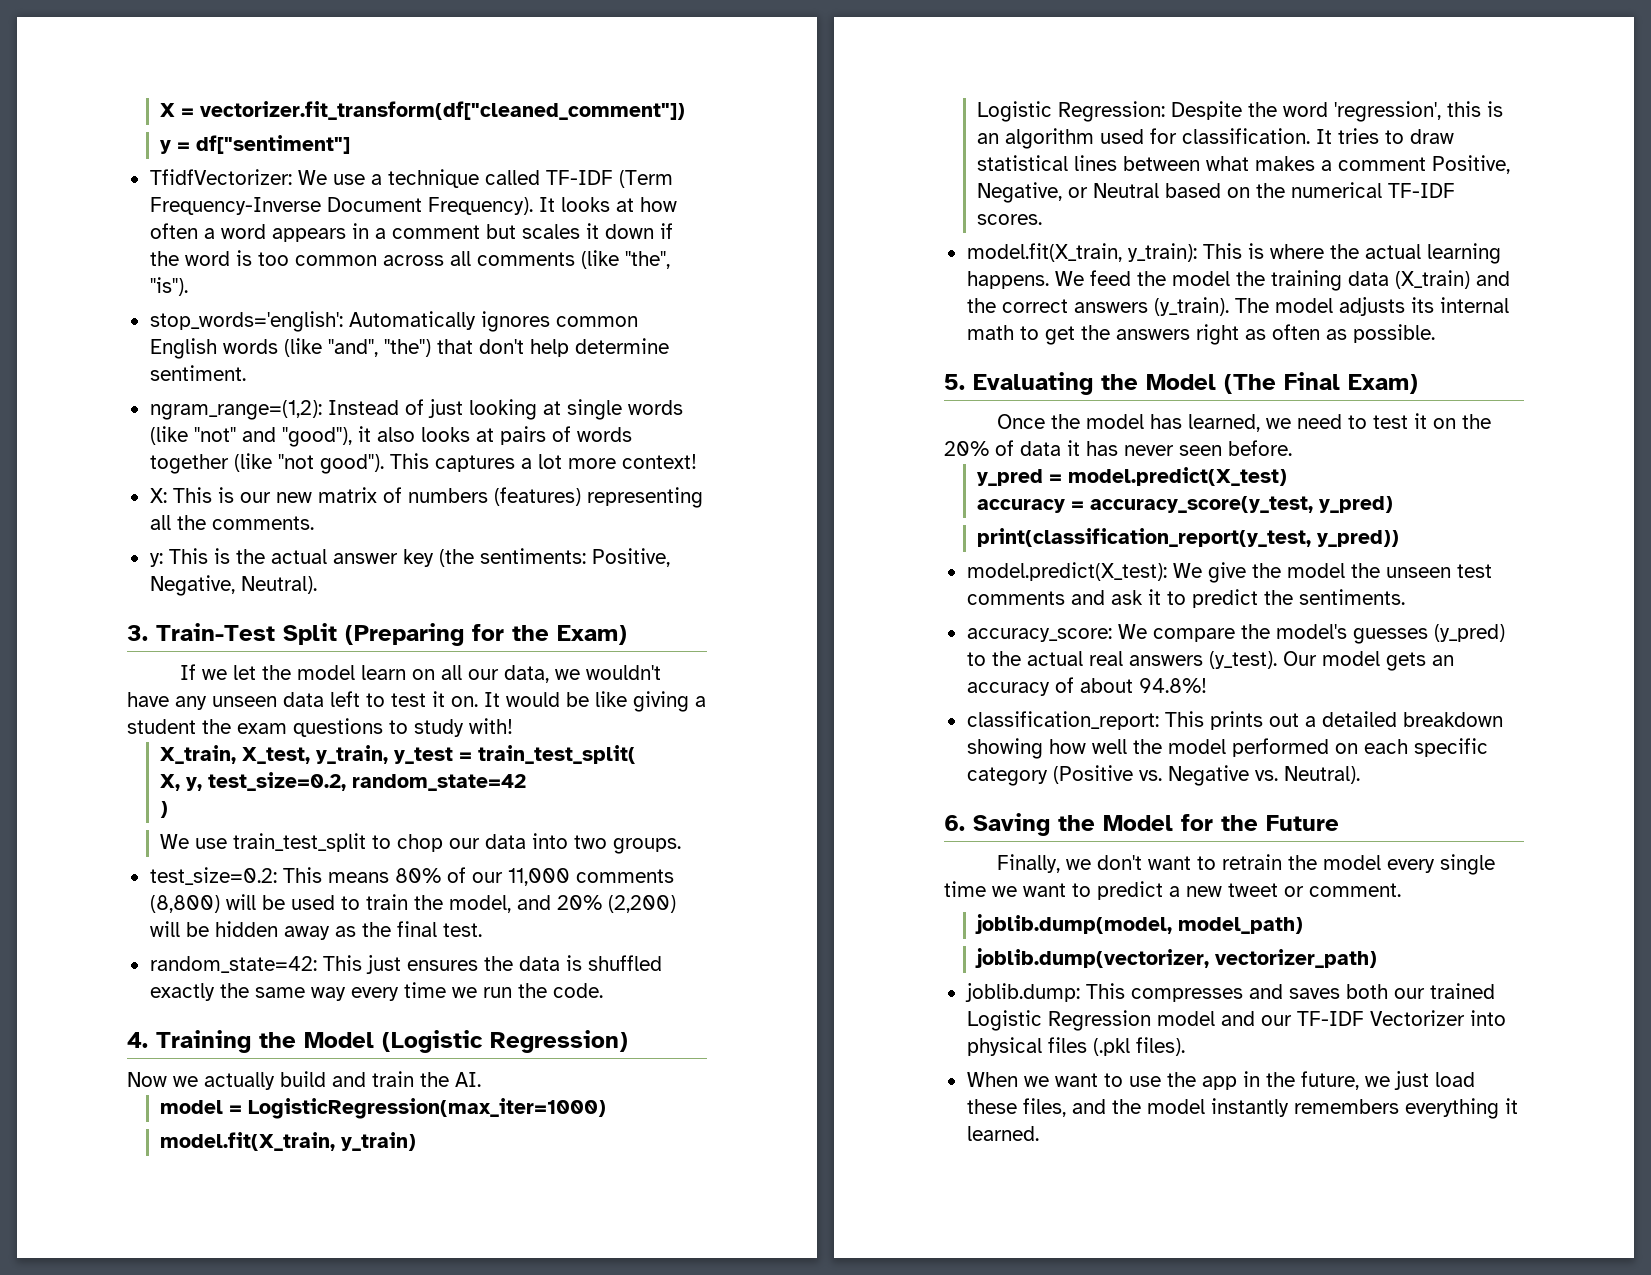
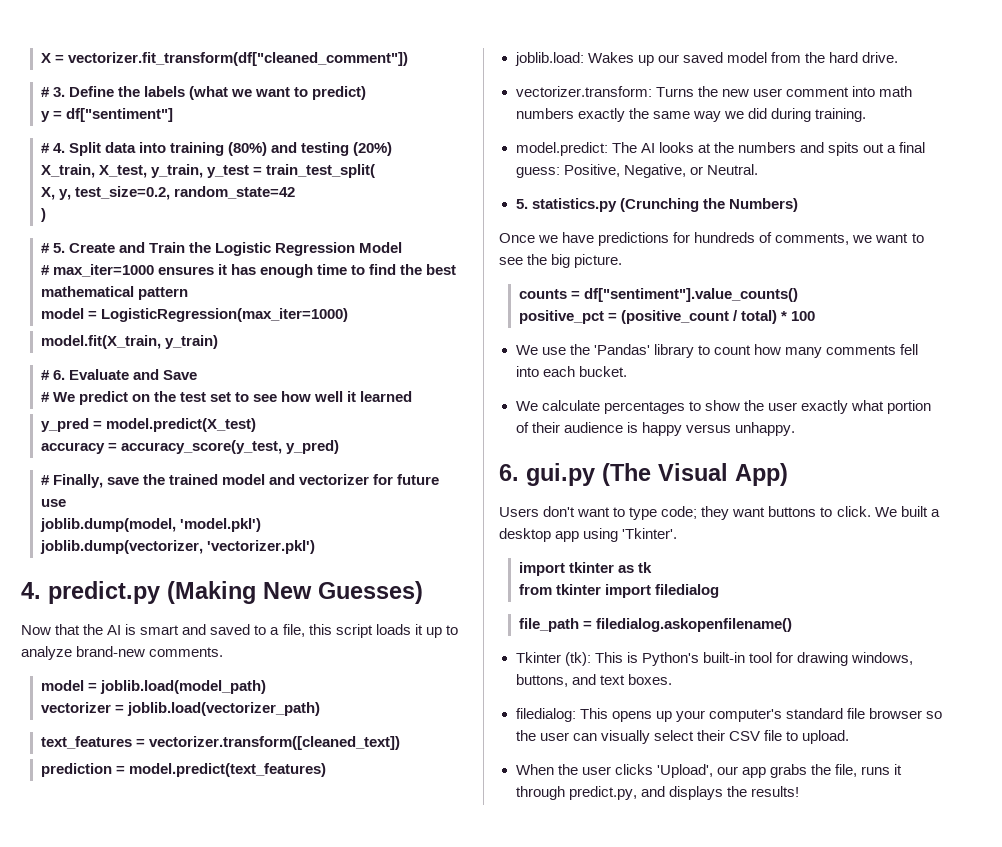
[159,135,350,154] [149,169,673,188] [149,197,677,215] [149,223,673,242] [149,250,670,269] [149,277,188,296] [149,311,638,332] [149,338,669,359] [149,365,246,381] [149,399,683,420] [149,426,632,447] [149,453,697,474] [149,487,703,508] [149,515,314,530] [149,548,670,567] [149,575,317,596] [127,623,627,646] [180,664,662,683] [127,691,706,712] [127,718,513,737] y = df["sentiment"] // TfidfVectorizer: We use a technique called TF-IDF (Term Frequency-Inverse Document Frequency). It looks at how often a word appears in a comment but scales it down if the word is too common across all comments (like "the", "is"). // stop_words='english': Automatically ignores common English words (like "and", "the") that don't help determine sentiment. // ngram_range=(1,2): Instead of just looking at single words (like "not" and "good"), it also looks at pairs of words together (like "not good"). This captures a lot more context! // X: This is our new matrix of numbers (features) representing all the comments. // y: This is the actual answer key (the sentiments: Positive, Negative, Neutral). // 3. Train-Test Split (Preparing for the Exam) // If we let the model learn on all our data, we wouldn't have any unseen data left to test it on. It would be like giving a student the exam questions to study with! -> [40,86,367,100] [40,108,173,122] [40,142,393,156] # 3. Define the labels (what we want to predict) // y = df["sentiment"] // # 4. Split data into training (80%) and testing (20%)
[159,833,681,854] [149,867,674,886] [149,894,676,913] [149,921,482,940] [149,955,662,974] [149,982,603,1001] [127,1030,628,1053] [127,1071,481,1090] We use train_test_split to chop our data into two groups. // test_size=0.2: This means 80% of our 11,000 comments (8,800) will be used to train the model, and 20% (2,200) will be hidden away as the final test. // random_state=42: This just ensures the data is shuffled exactly the same way every time we run the code. // 4. Training the Model (Logistic Regression) // Now we actually build and train the AI. -> [40,242,403,256] [40,264,457,278] [40,286,188,300] # 5. Create and Train the Logistic Regression Model // # max_iter=1000 ensures it has enough time to find the best mathematical pattern
[976,101,1503,122] [976,128,1454,149] [976,155,1510,174] [976,182,1455,203] [976,214,1042,225] [966,243,1501,264] [966,270,1510,291] [966,297,1509,316] [966,324,1435,345] [944,372,1418,395] [997,413,1492,432] [944,440,1292,456] Logistic Regression: Despite the word 'regression', this is an algorithm used for classification. It tries to draw statistical lines between what makes a comment Positive, Negative, or Neutral based on the numerical TF-IDF scores. // model.fit(X_train, y_train): This is where the actual learning happens. We feed the model the training data (X_train) and the correct answers (y_train). The model adjusts its internal math to get the answers right as often as possible. // 5. Evaluating the Model (The Final Exam) // Once the model has learned, we need to test it on the 20% of data it has never seen before. -> [40,369,197,380] [40,391,413,405] # 6. Evaluate and Save // # We predict on the test set to see how well it learned
[976,528,1399,547] [966,562,1492,583] [966,589,1405,608] [966,624,1505,644] [966,651,1454,671] [966,677,1207,696] [966,711,1503,730] [966,738,1488,759] [966,765,1360,786] [944,813,1339,836] [997,854,1496,875] [944,881,1401,900] [974,914,1303,934] [974,948,1377,968] [964,983,1495,1002] [966,1010,1506,1031] [966,1037,1185,1056] [966,1071,1475,1090] [966,1098,1518,1119] [966,1126,1039,1141] print(classification_report(y_test, y_pred)) // model.predict(X_test): We give the model the unseen test comments and ask it to predict the sentiments. // accuracy_score: We compare the model's guesses (y_pred) to the actual real answers (y_test). Our model gets an accuracy of about 94.8%! // classification_report: This prints out a detailed breakdown showing how well the model performed on each specific category (Positive vs. Negative vs. Neutral). // 6. Saving the Model for the Future // Finally, we don't want to retrain the model every single time we want to predict a new tweet or comment. // joblib.dump(model, model_path) // joblib.dump(vectorizer, vectorizer_path) // joblib.dump: This compresses and saves both our trained Logistic Regression model and our TF-IDF Vectorizer into physical files (.pkl files). // When we want to use the app in the future, we just load these files, and the model instantly remembers everything it learned. -> [40,474,440,488] [40,499,66,507] [39,518,261,532] [39,540,315,554] [21,581,423,604] [21,624,458,638] [21,646,224,660] [40,680,266,694] [40,702,320,716] [40,736,400,750] [40,763,326,777] [514,52,898,66] [515,86,912,97] [515,108,866,122] [515,142,926,156] [515,164,758,178] [515,198,798,212] [499,232,924,246] [499,254,623,268] [518,288,798,302] [518,310,816,324] [515,344,918,358] [515,366,627,377] [515,400,931,414] [515,422,795,436] [499,463,788,486] [499,506,940,520] [499,528,678,542] [518,562,652,576] [518,584,719,598] [518,618,792,632] [515,652,913,666] [515,674,672,687] [515,708,942,722] [515,730,849,744] [515,764,903,778] [515,786,799,800] # Finally, save the trained model and vectorizer for future use // joblib.dump(model, 'model.pkl') // joblib.dump(vectorizer, 'vectorizer.pkl') // 4. predict.py (Making New Guesses) // Now that the AI is smart and saved to a file, this script loads it up to analyze brand-new comments. // model = joblib.load(model_path) // vectorizer = joblib.load(vectorizer_path) // text_features = vectorizer.transform([cleaned_text]) // prediction = model.predict(text_features) // joblib.load: Wakes up our saved model from the hard drive. // vectorizer.transform: Turns the new user comment into math numbers exactly the same way we did during training. // model.predict: The AI looks at the numbers and spits out a final guess: Positive, Negative, or Neutral. // 5. statistics.py (Crunching the Numbers) // Once we have predictions for hundreds of comments, we want to see the big picture. // counts = df["sentiment"].value_counts() // positive_pct = (positive_count / total) * 100 // We use the 'Pandas' library to count how many comments fell into each bucket. // We calculate percentages to show the user exactly what portion of their audience is happy versus unhappy. // 6. gui.py (The Visual App) // Users don't want to type code; they want buttons to click. We built a desktop app using 'Tkinter'. // import tkinter as tk // from tkinter import filedialog // file_path = filedialog.askopenfilename() // Tkinter (tk): This is Python's built-in tool for drawing windows, buttons, and text boxes. // filedialog: This opens up your computer's standard file browser so the user can visually select their CSV file to upload. // When the user clicks 'Upload', our app grabs the file, runs it through predict.py, and displays the results!

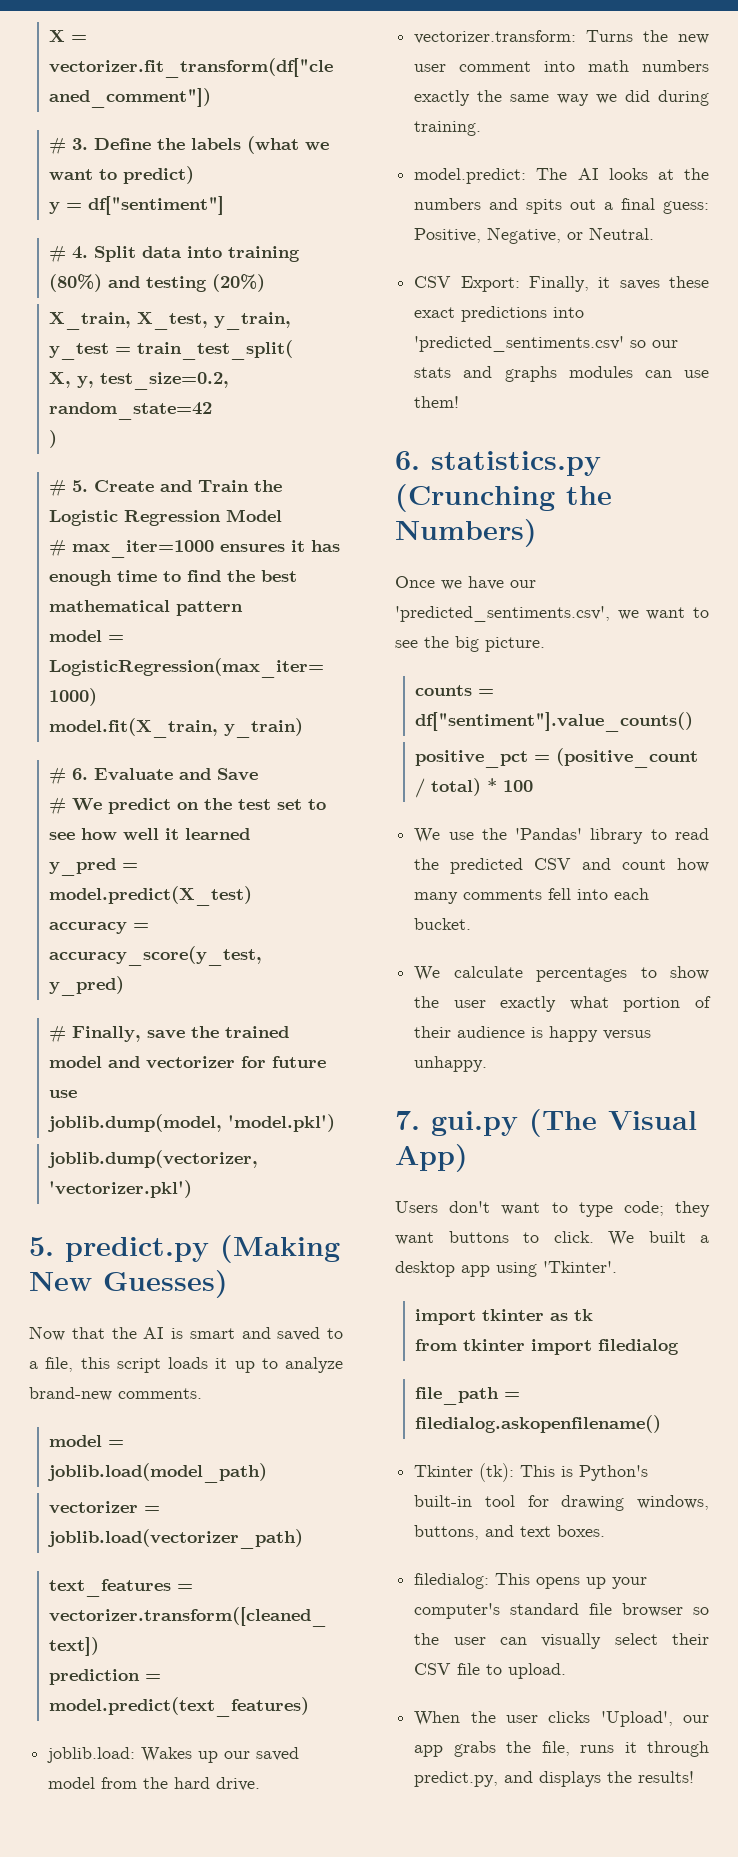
[21,582,41,599] 4. -> [29,1237,54,1256] 5.
[515,199,528,209] 5. -> [414,276,709,292] [414,306,585,322] [414,336,679,352] [414,366,709,382] [414,396,460,408] [395,451,420,470] CSV Export: Finally, it saves these exact predictions into 'predicted_sentiments.csv' so our stats and graphs modules can use them! // 6.
[598,232,850,246] predictions for hundreds of comments, -> [510,580,536,588] [395,606,610,622] our 'predicted_sentiments.csv',
(710, 350) none -> [675,828,709,840] [414,858,612,874] read the predicted CSV and
[499,464,519,481] 6. -> [395,1111,420,1130] 7.

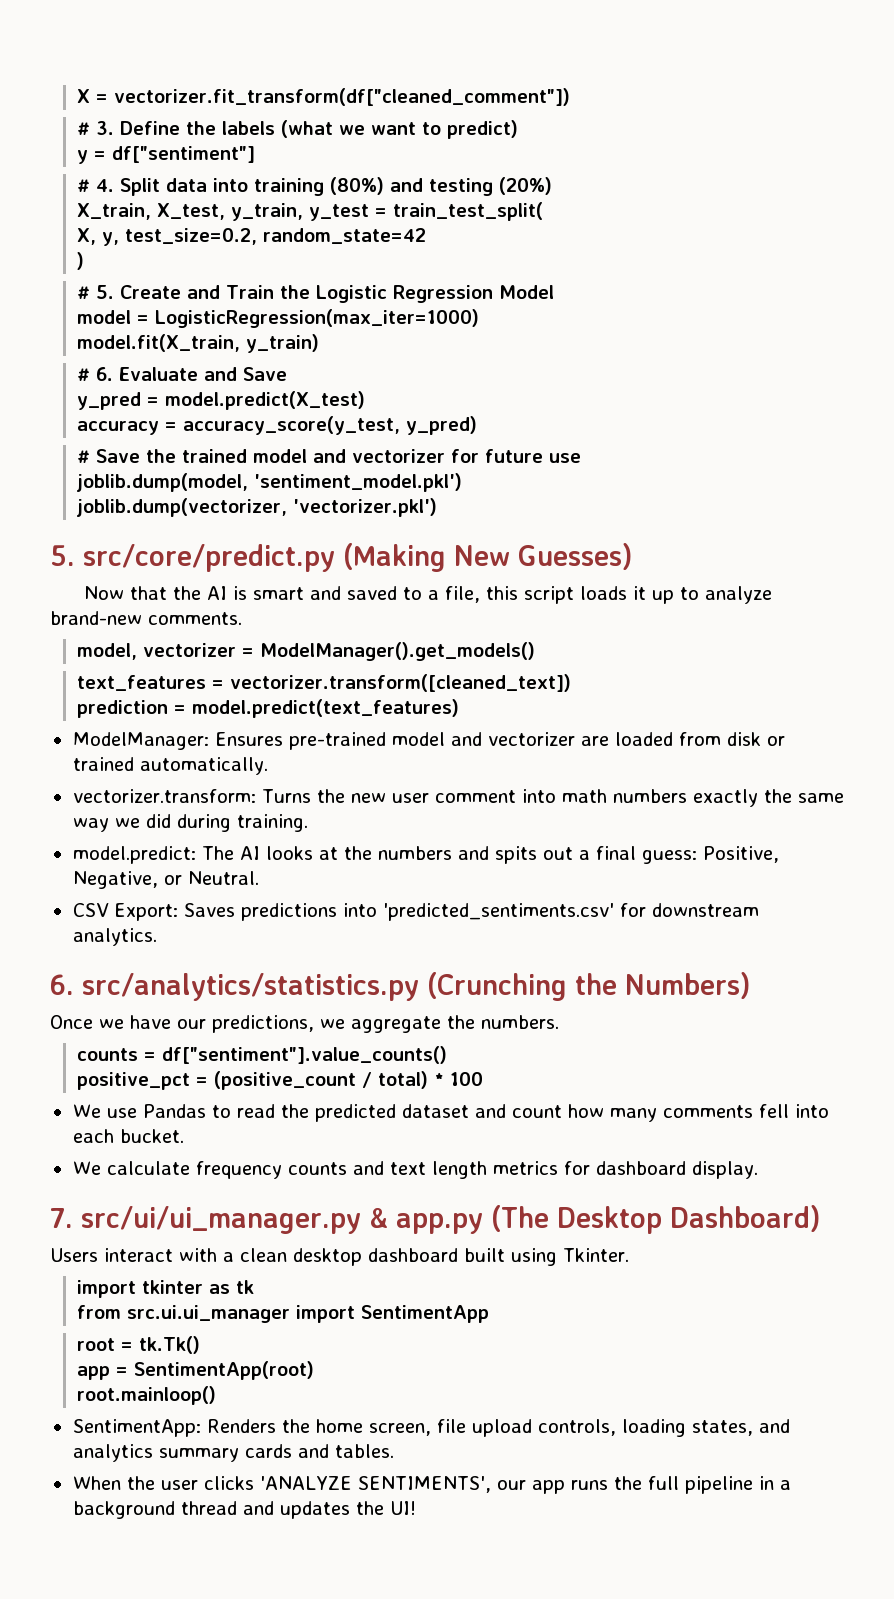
[49,539,341,558] [49,570,298,586] [49,600,244,616] // # max_iter=1000 ensures it has enough time to find the best mathematical pattern -> (555, 292) none
[49,797,327,815] [49,828,251,840] // # We predict on the test set to see how well it learned -> (288, 374) none
[72,1026,186,1042] Finally, save -> [96,449,141,463] Save
[228,1114,336,1132] 'model.pkl') -> [254,473,463,492] 'sentiment_model.pkl')
[65,1237,209,1262] predict.py -> [83,544,335,572] src/core/predict.py
[49,1435,125,1447] [47,1463,268,1483] model = joblib.load(model_path) // -> [77,643,138,660] model,
[47,1529,304,1549] joblib.load(vectorizer_path) -> [260,642,536,661] ModelManager().get_models()
[47,1747,300,1763] [48,1777,261,1791] joblib.load: Wakes up our saved model from the hard drive. -> [72,732,785,750] [72,757,268,775] ModelManager: Ensures pre-trained model and vectorizer are loaded from disk or trained automatically.
[528,276,709,292] [414,306,585,322] [414,336,679,352] [414,366,709,382] [414,396,460,408] [395,451,601,476] Finally, it saves these exact predictions into 'predicted_sentiments.csv' so our stats and graphs modules can use them! // 6. statistics.py -> [183,903,759,921] [72,928,157,946] [50,973,419,1001] Saves predictions into 'predicted_sentiments.csv' for downstream analytics. // 6. src/analytics/statistics.py
[395,606,709,622] [395,636,545,652] 'predicted_sentiments.csv', we want to see the big picture. -> [212,1015,559,1033] predictions, we aggregate the numbers.
[481,828,644,844] the 'Pandas' library -> [142,1104,206,1118] Pandas
[534,858,572,870] CSV -> [401,1104,469,1118] dataset
[536,966,709,982] [414,996,711,1012] [414,1026,652,1042] [414,1056,488,1072] [395,1109,697,1137] [395,1144,468,1172] [395,1201,710,1217] [395,1231,709,1246] [395,1261,617,1277] percentages to show the user exactly what portion of their audience is happy versus unhappy. // 7. gui.py (The Visual App) // Users don't want to type code; they want buttons to click. We built a desktop app using 'Tkinter'. -> [195,1161,758,1179] [50,1205,820,1234] [50,1248,629,1266] frequency counts and text length metrics for dashboard display. // 7. src/ui/ui_manager.py & app.py (The Desktop Dashboard) // Users interact with a clean desktop dashboard built using Tkinter.
[463,1339,680,1355] [415,1387,521,1405] [415,1415,662,1433] [414,1463,649,1482] [414,1495,709,1511] [414,1525,606,1540] [414,1573,648,1589] [414,1603,709,1619] [414,1633,709,1649] [414,1663,567,1679] [414,1711,709,1727] [414,1741,709,1757] [414,1771,695,1787] tkinter import filedialog // file_path = filedialog.askopenfilename() // Tkinter (tk): This is Python's built-in tool for drawing windows, buttons, and text boxes. // filedialog: This opens up your computer's standard file browser so the user can visually select their CSV file to upload. // When the user clicks 'Upload', our app grabs the file, runs it through predict.py, and displays the results! -> [127,1305,490,1323] [77,1336,201,1354] [77,1361,315,1380] [77,1386,217,1405] [72,1419,790,1437] [72,1444,394,1462] [72,1476,791,1494] [72,1501,416,1519] src.ui.ui_manager import SentimentApp // root = tk.Tk() // app = SentimentApp(root) // root.mainloop() // SentimentApp: Renders the home screen, file upload controls, loading states, and analytics summary cards and tables. // When the user clicks 'ANALYZE SENTIMENTS', our app runs the full pipeline in a background thread and updates the UI!

